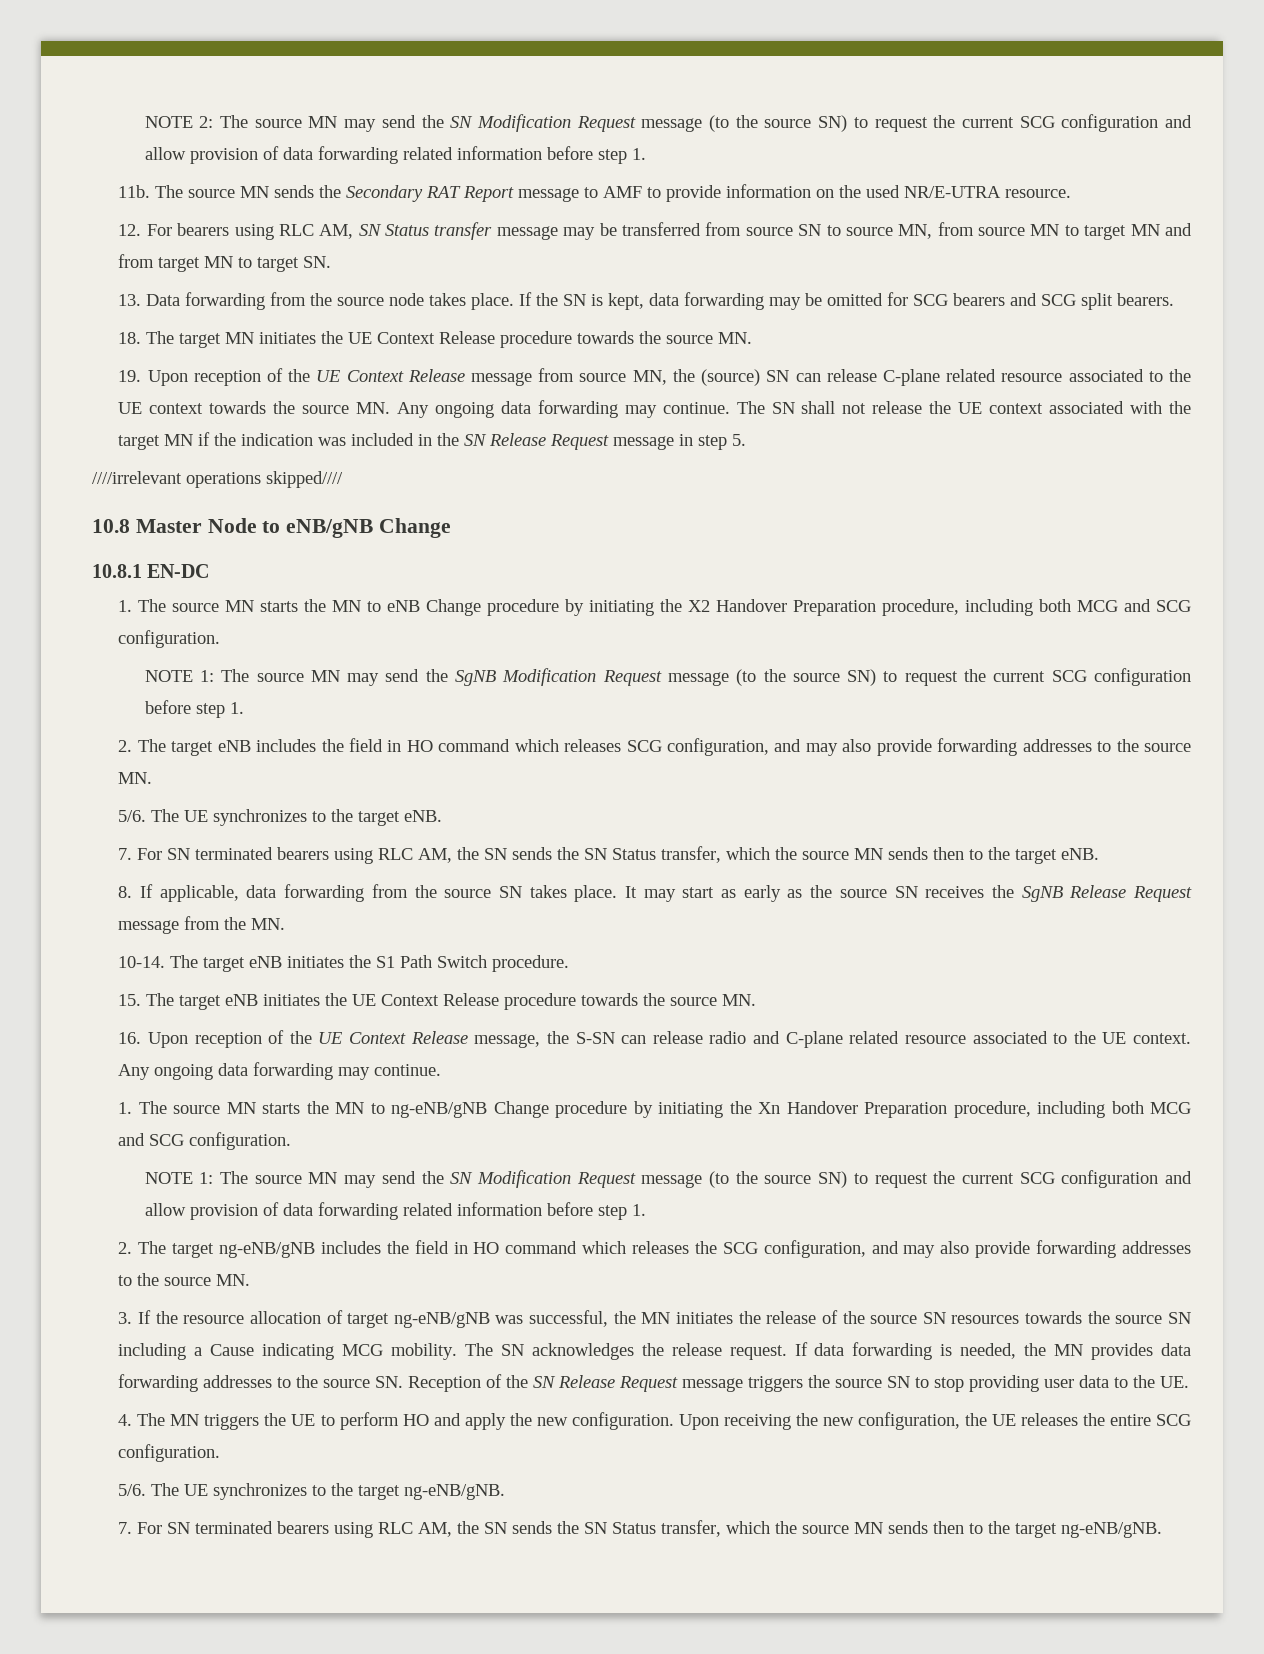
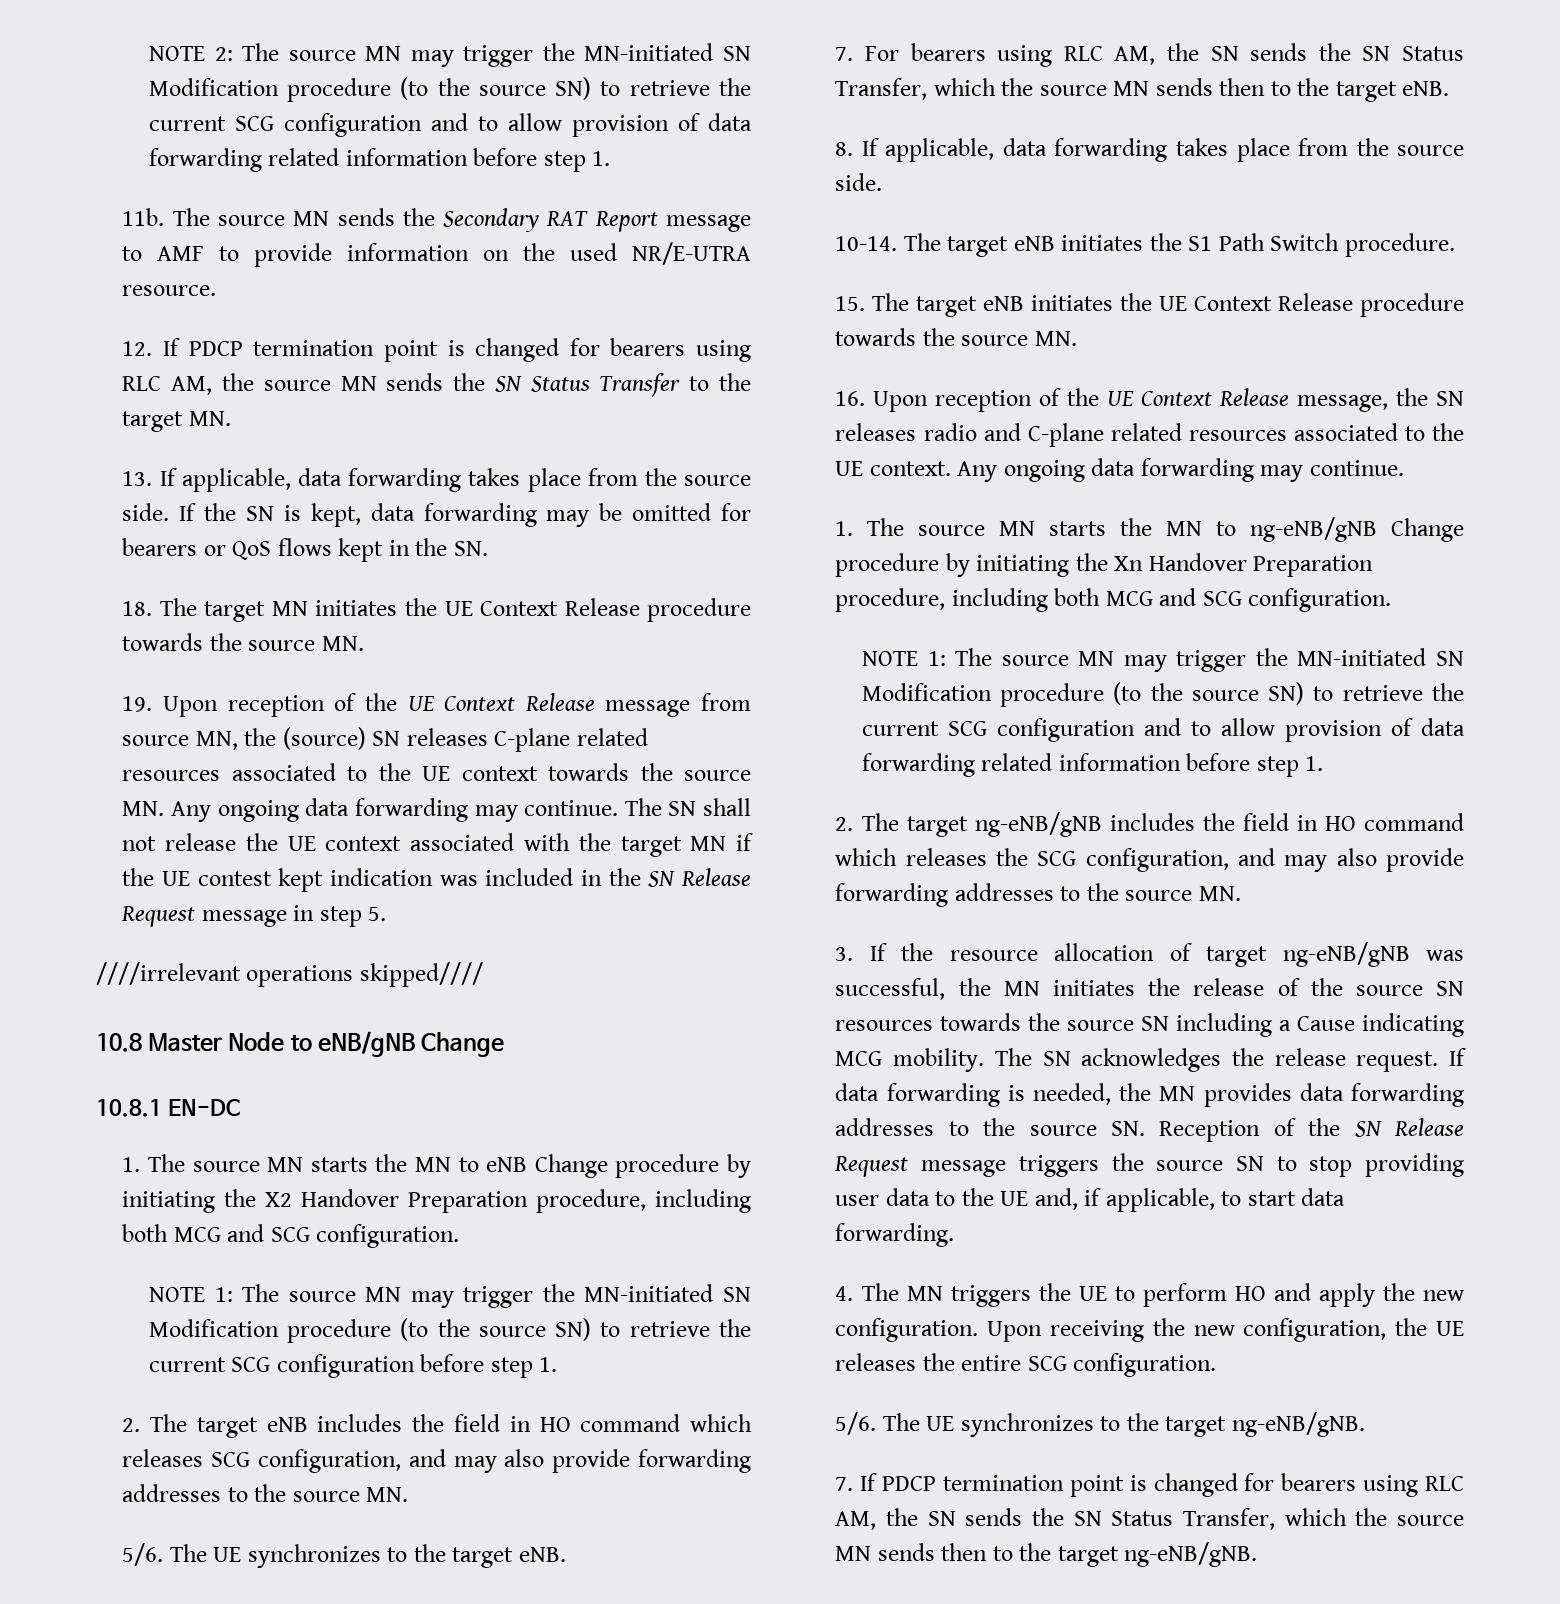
[381,114,1192,132] send the SN Modification Request message (to the source SN) to request the current SCG configuration and -> [463,43,751,67] [148,77,751,102] [148,113,498,137] trigger the MN-initiated SN Modification procedure (to the source SN) to retrieve the current SCG configuration and to
[146,222,1193,240] [118,254,332,272] [118,292,515,310] For bearers using RLC AM, SN Status transfer message may be transferred from source SN to source MN, from source MN to target MN and from target MN to target SN. // 13. Data forwarding from the source node takes place. -> [163,338,751,362] [122,373,751,397] [122,411,231,432] [122,468,751,492] [122,503,170,521] If PDCP termination point is changed for bearers using RLC AM, the source MN sends the SN Status Transfer to the target MN. // 13. If applicable, data forwarding takes place from the source side.
[913,293,1175,310] SCG bearers and SCG split bearers. -> [122,538,488,562] bearers or QoS flows kept in the SN.
[795,369,1063,386] can release C-plane related resource -> [406,728,648,752] [122,770,221,781] releases C-plane related resources
(237, 439) none -> [162,868,324,892] UE contest kept
[385,668,958,686] send the SgNB Modification Request message (to the source SN) to request -> [463,1284,751,1308] [148,1318,710,1343] trigger the MN-initiated SN Modification procedure (to the source SN) to retrieve
[167,847,274,860] SN terminated -> (900, 53) none
[661,846,722,863] transfer, -> [835,78,928,100] Transfer,
[371,884,1193,902] [118,916,286,934] from the source SN takes place. It may start as early as the source SN receives the SgNB Release Request message from the MN. -> [1175,138,1464,162] [835,173,883,191] takes place from the source side.
[575,1031,703,1044] S-SN can release -> [1436,391,1464,406] [835,423,917,441] SN releases
[904,1035,966,1044] resource -> [1188,430,1287,441] resources
[381,1170,1192,1188] send the SN Modification Request message (to the source SN) to request the current SCG configuration and -> [1176,648,1464,672] [861,682,1464,707] [861,718,1211,742] trigger the MN-initiated SN Modification procedure (to the source SN) to retrieve the current SCG configuration and to
[1160,1376,1190,1388] UE. -> [1000,1188,1346,1212] [835,1223,955,1247] UE and, if applicable, to start data forwarding.
[137,1521,274,1534] For SN terminated -> [860,1473,1275,1497] If PDCP termination point is changed for
[661,1520,722,1537] transfer, -> [1183,1508,1276,1530] Transfer,

